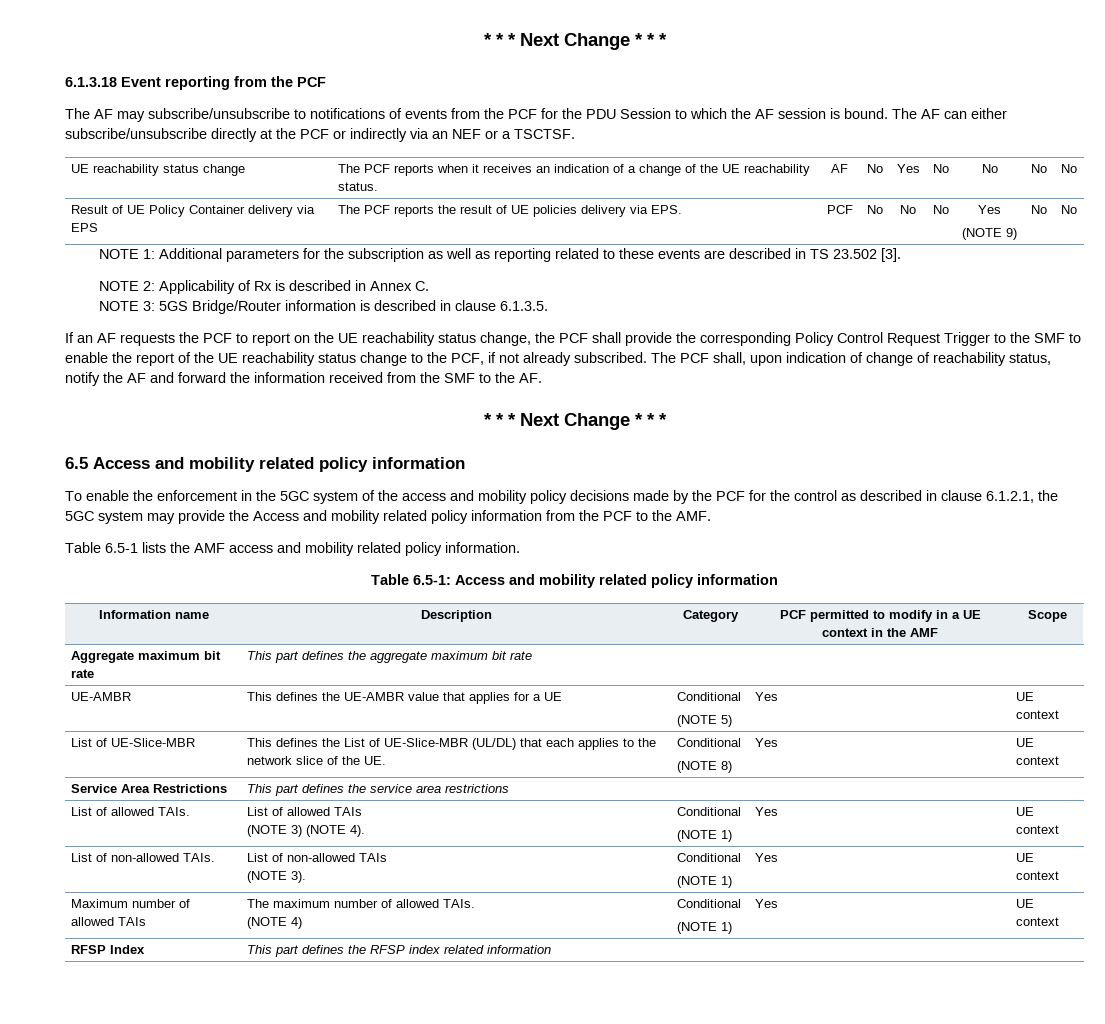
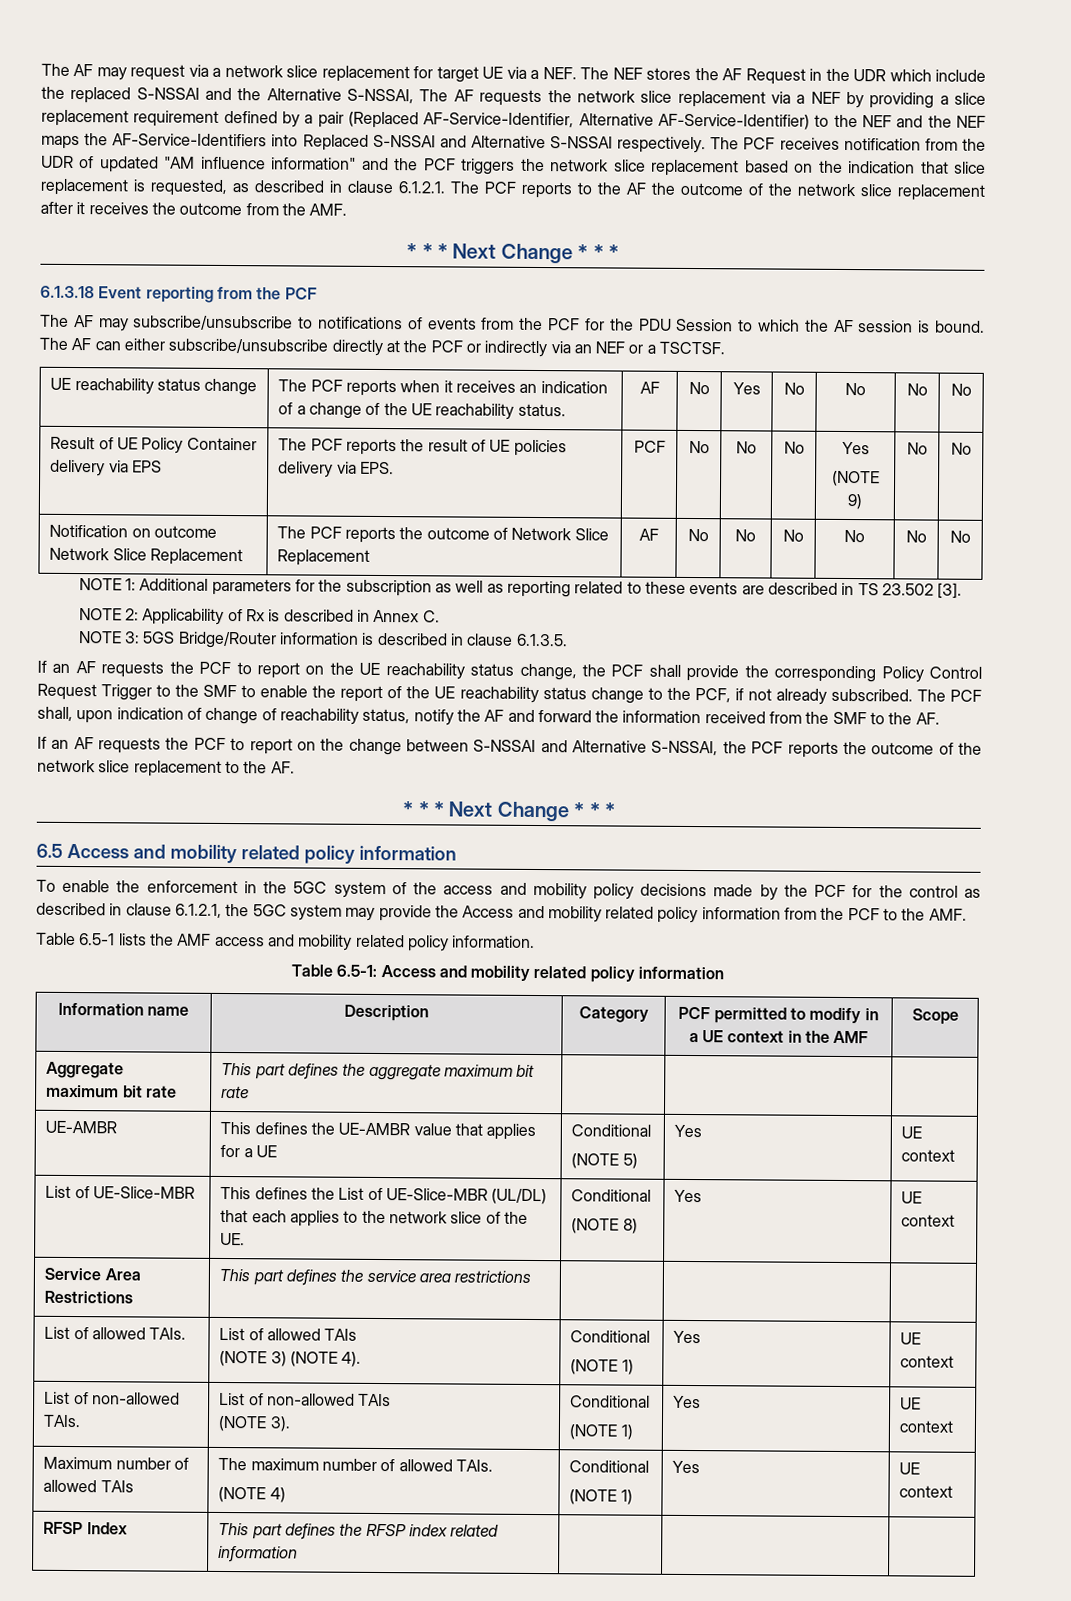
(483, 39) none -> [41,63,987,85] [41,86,987,109] [41,109,987,130] [41,133,986,154] [41,155,987,177] [40,178,985,201] [40,201,348,216] The AF may request via a network slice replacement for target UE via a NEF. The NEF stores the AF Request in the UDR which include the replaced S-NSSAI and the Alternative S-NSSAI, The AF requests the network slice replacement via a NEF by providing a slice replacement requirement defined by a pair (Replaced AF-Service-Identifier, Alternative AF-Service-Identifier) to the NEF and the NEF maps the AF-Service-Identifiers into Replaced S-NSSAI and Alternative S-NSSAI respectively. The PCF receives notification from the UDR of updated "AM influence information" and the PCF triggers the network slice replacement based on the indication that slice replacement is requested, as described in clause 6.1.2.1. The PCF reports to the AF the outcome of the network slice replacement after it receives the outcome from the AMF. //
(1077, 209) none -> [49,524,218,538] [49,547,244,566] [277,526,609,544] [277,549,371,566] [638,528,659,541] [687,528,709,542] [735,529,756,542] [782,529,804,542] [844,529,865,543] [905,530,927,543] [949,530,971,543] // Notification on outcome Network Slice Replacement | The PCF reports the outcome of Network Slice Replacement | AF | No | No | No | No | No | No
(542, 378) none -> [37,736,983,758] [37,759,295,777] // If an AF requests the PCF to report on the change between S-NSSAI and Alternative S-NSSAI, the PCF reports the outcome of the network slice replacement to the AF.

